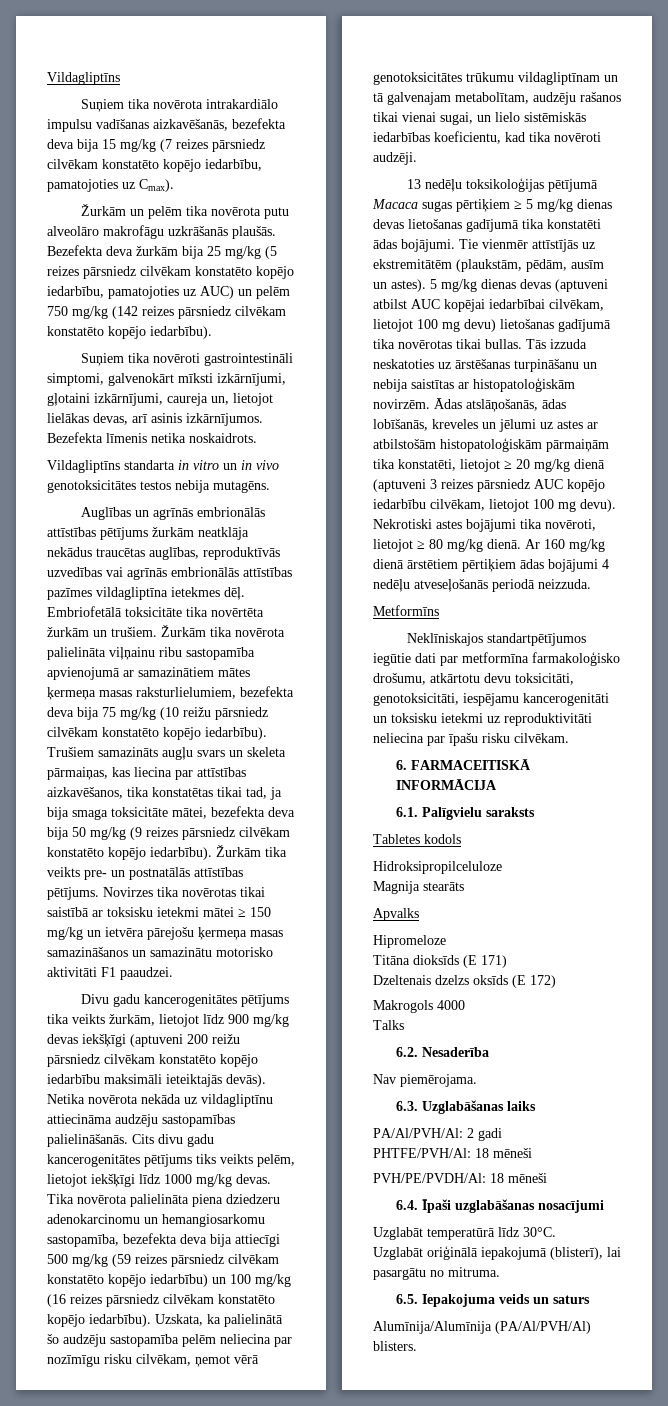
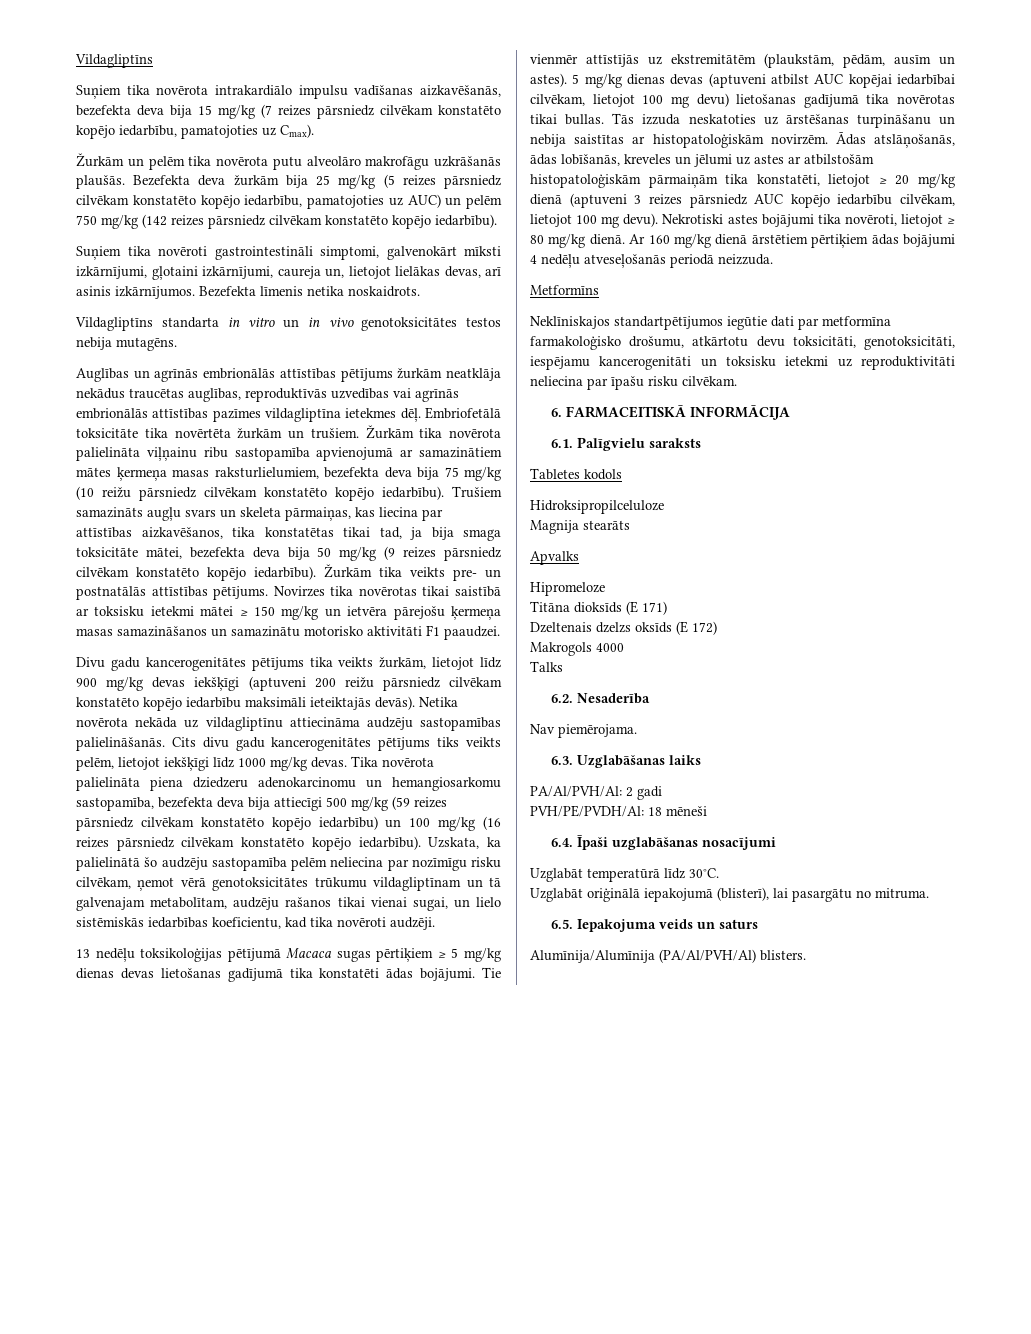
[373,1148,532,1158] // PHTFE/PVH/Al: 18 mēneši -> (662, 793) none

